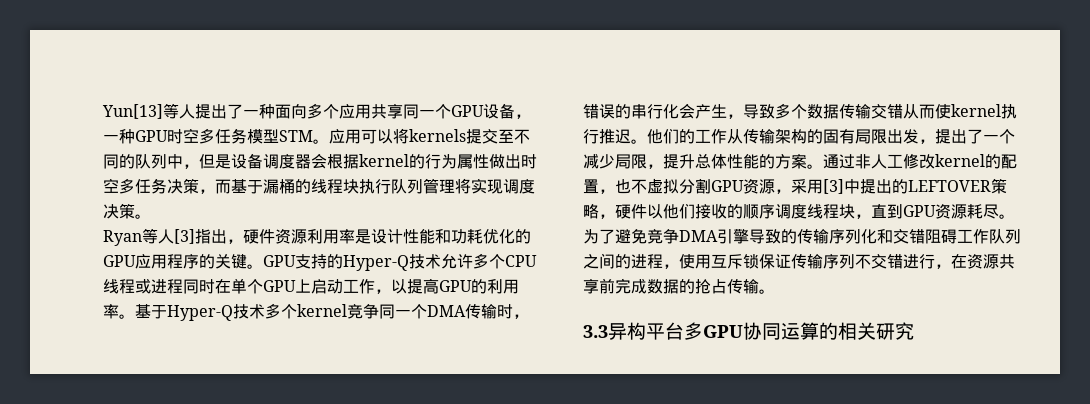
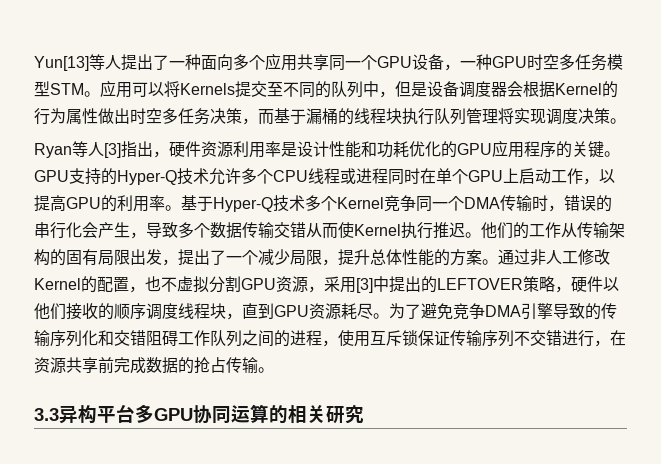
[409,129,466,142] kernels -> [180,83,235,95] Kernels
[359,154,409,167] kernel -> [555,83,602,95] Kernel
[297,304,347,317] kernel -> [337,197,384,209] Kernel
[951,104,1001,117] kernel -> [354,224,401,236] Kernel
[935,154,985,167] kernel -> [34,278,81,290] Kernel

